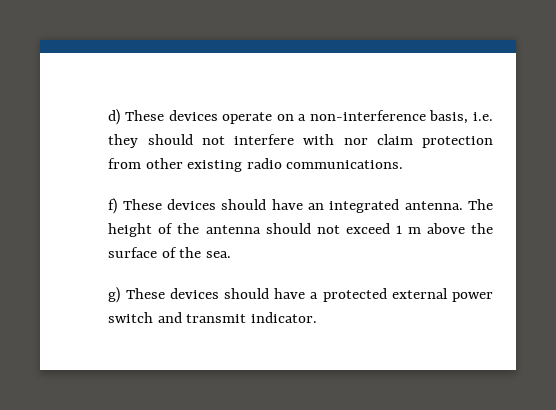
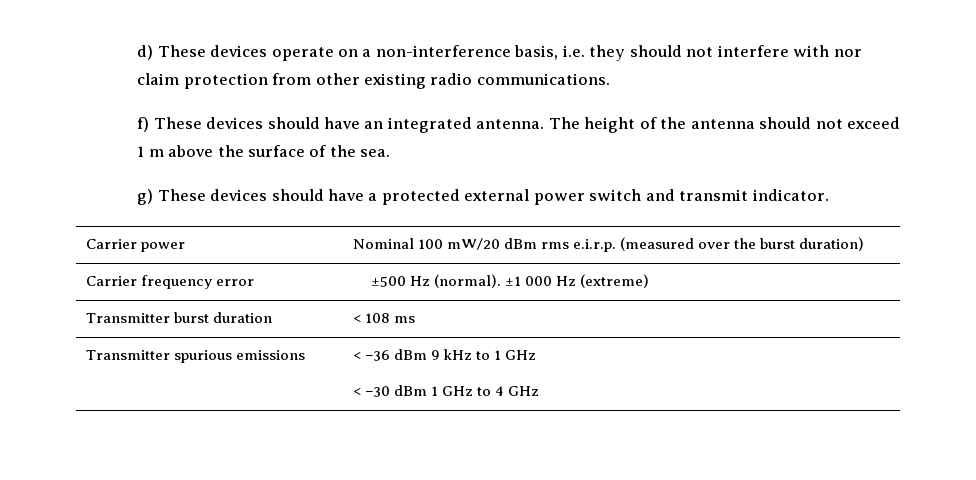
(317, 317) none -> [86,239,186,252] [352,237,865,252] [86,275,255,289] [370,274,650,288] [86,312,273,323] [352,313,415,323] [86,350,306,363] [352,349,536,361] [352,385,539,397] // Carrier power | Nominal 100 mW/20 dBm rms e.i.r.p. (measured over the burst duration) // Carrier frequency error | ±500 Hz (normal). ±1 000 Hz (extreme) // Transmitter burst duration | < 108 ms // Transmitter spurious emissions | < −36 dBm 9 kHz to 1 GHz // < −30 dBm 1 GHz to 4 GHz

